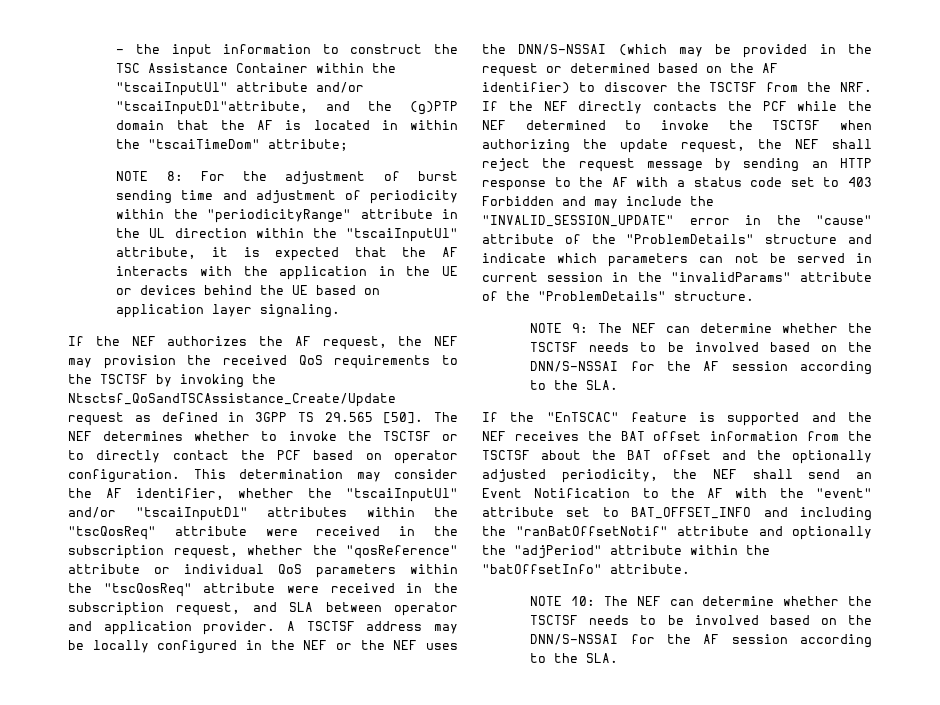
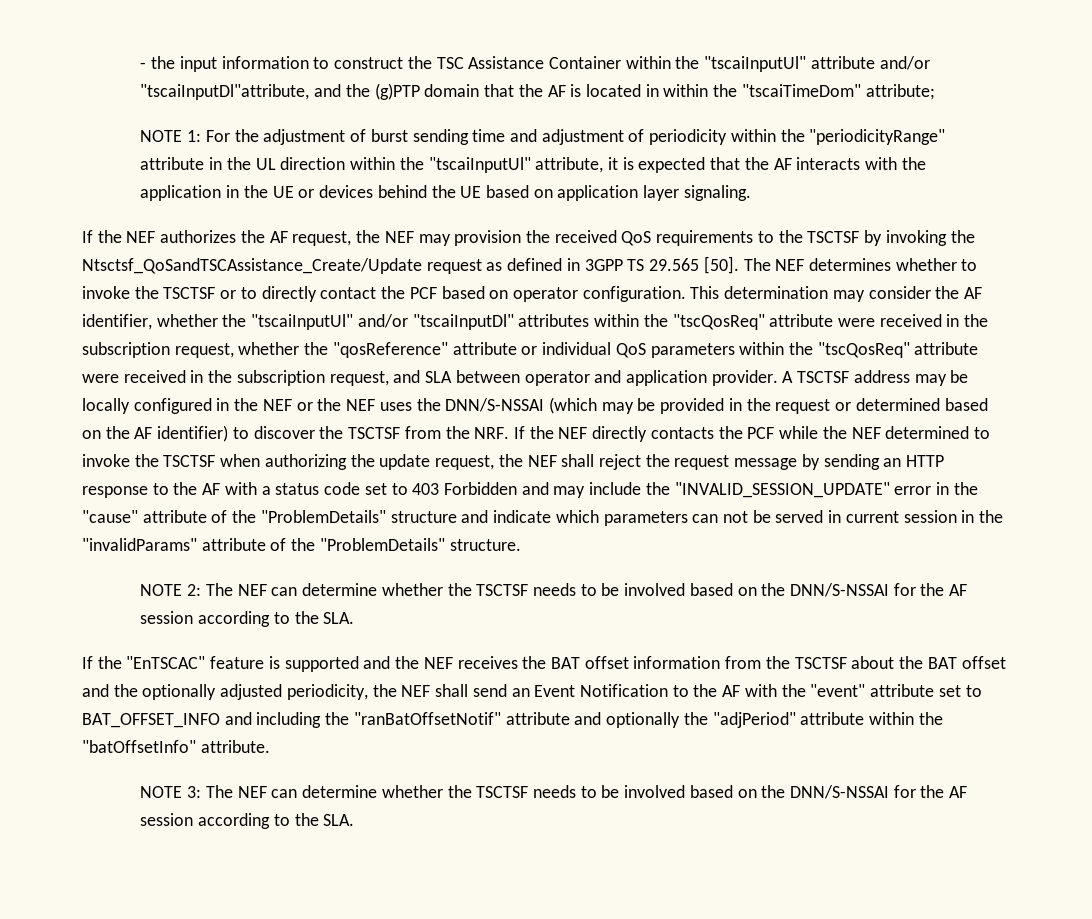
[166,171,183,181] 8: -> [187,130,202,142] 1:
[572,323,589,333] 9: -> [187,584,202,596] 2:
[571,596,596,606] 10: -> [187,786,202,798] 3:

